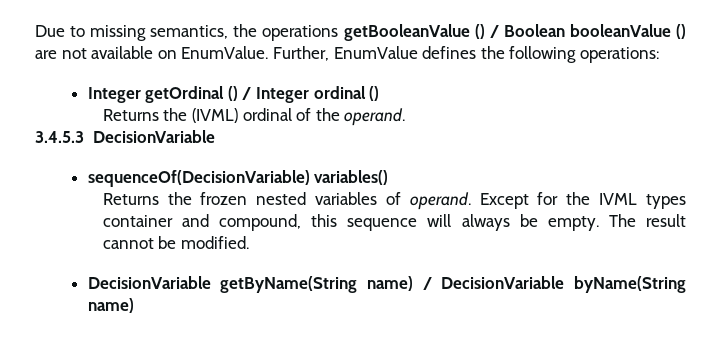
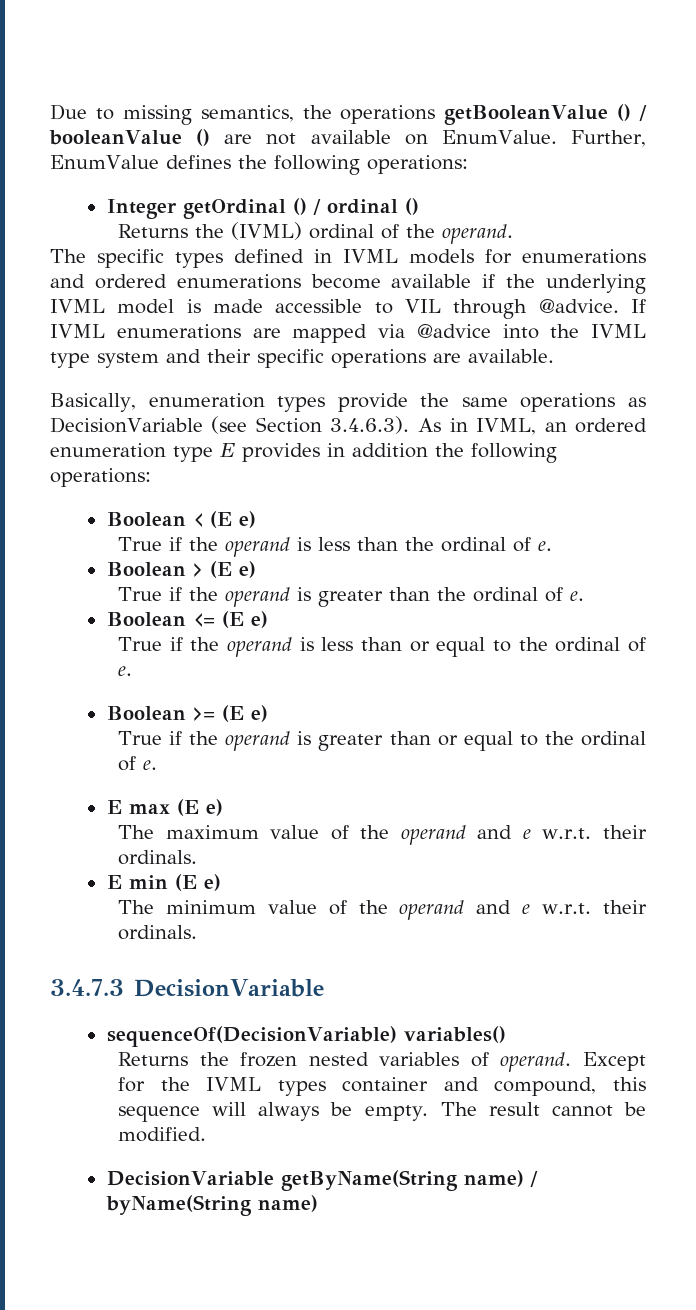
[503,24,565,37] Boolean -> (647, 113) none
[255,87,309,103] Integer -> (321, 207) none
[35,131,84,143] 3.4.5.3 -> [50,249,646,268] [50,274,646,294] [50,299,646,319] [50,324,646,343] [50,349,554,368] [50,393,646,412] [50,416,647,435] [50,443,557,463] [50,468,151,487] [106,511,256,528] [118,537,552,557] [106,561,256,578] [118,587,584,607] [106,611,268,628] [118,637,647,657] [118,666,133,676] [106,705,268,722] [118,731,647,751] [118,756,158,771] [106,799,223,816] [118,825,647,845] [118,850,198,865] [106,874,221,891] [118,900,647,920] [118,925,198,940] [50,979,124,996] The specific types defined in IVML models for enumerations and ordered enumerations become available if the underlying IVML model is made accessible to VIL through @advice. If IVML enumerations are mapped via @advice into the IVML type system and their specific operations are available. // Basically, enumeration types provide the same operations as DecisionVariable (see Section 3.4.6.3). As in IVML, an ordered enumeration type E provides in addition the following operations: // Boolean < (E e) // True if the operand is less than the ordinal of e. // Boolean > (E e) // True if the operand is greater than the ordinal of e. // Boolean <= (E e) // True if the operand is less than or equal to the ordinal of e. // Boolean >= (E e) // True if the operand is greater than or equal to the ordinal of e. // E max (E e) // The maximum value of the operand and e w.r.t. their ordinals. // E min (E e) // The minimum value of the operand and e w.r.t. their ordinals. // 3.4.7.3
[441,276,565,289] DecisionVariable -> (538, 1179) none

